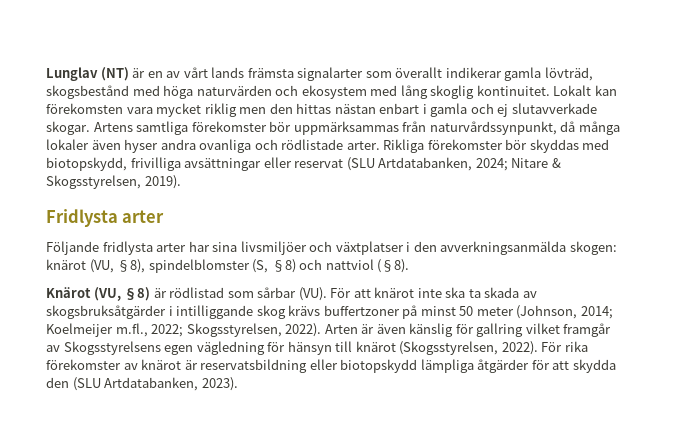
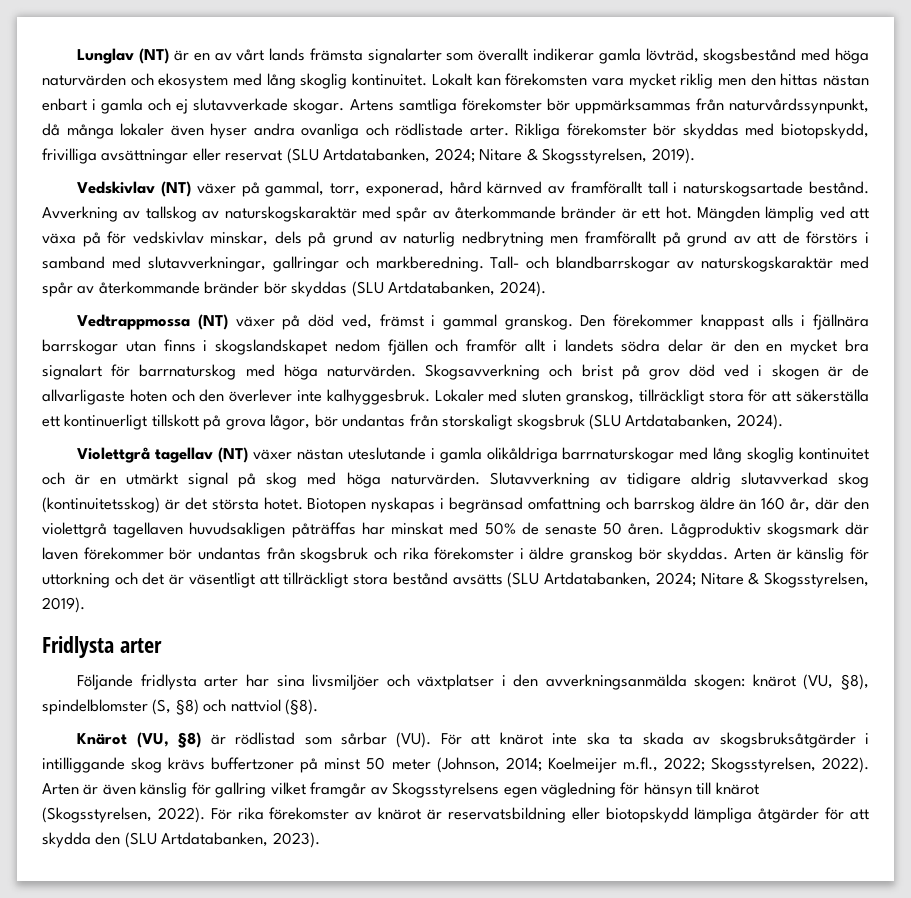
(181, 182) none -> [77,181,870,197] [42,206,869,222] [42,231,869,247] [42,256,869,272] [42,281,546,297] [77,314,869,330] [42,339,870,355] [42,364,869,380] [42,389,869,405] [42,414,783,430] [77,447,869,463] [42,472,870,488] [42,497,869,513] [42,522,869,538] [42,547,869,563] [42,572,870,588] [42,597,85,613] // Vedskivlav (NT) växer på gammal, torr, exponerad, hård kärnved av framförallt tall i naturskogsartade bestånd. Avverkning av tallskog av naturskogskaraktär med spår av återkommande bränder är ett hot. Mängden lämplig ved att växa på för vedskivlav minskar, dels på grund av naturlig nedbrytning men framförallt på grund av att de förstörs i samband med slutavverkningar, gallringar och markberedning. Tall- och blandbarrskogar av naturskogskaraktär med spår av återkommande bränder bör skyddas (SLU Artdatabanken, 2024). // Vedtrappmossa (NT) växer på död ved, främst i gammal granskog. Den förekommer knappast alls i fjällnära barrskogar utan finns i skogslandskapet nedom fjällen och framför allt i landets södra delar är den en mycket bra signalart för barrnaturskog med höga naturvärden. Skogsavverkning och brist på grov död ved i skogen är de allvarligaste hoten och den överlever inte kalhyggesbruk. Lokaler med sluten granskog, tillräckligt stora för att säkerställa ett kontinuerligt tillskott på grova lågor, bör undantas från storskaligt skogsbruk (SLU Artdatabanken, 2024). // Violettgrå tagellav (NT) växer nästan uteslutande i gamla olikåldriga barrnaturskogar med lång skoglig kontinuitet och är en utmärkt signal på skog med höga naturvärden. Slutavverkning av tidigare aldrig slutavverkad skog (kontinuitetsskog) är det största hotet. Biotopen nyskapas i begränsad omfattning och barrskog äldre än 160 år, där den violettgrå tagellaven huvudsakligen påträffas har minskat med 50% de senaste 50 åren. Lågproduktiv skogsmark där laven förekommer bör undantas från skogsbruk och rika förekomster i äldre granskog bör skyddas. Arten är känslig för uttorkning och det är väsentligt att tillräckligt stora bestånd avsätts (SLU Artdatabanken, 2024; Nitare & Skogsstyrelsen, 2019).

